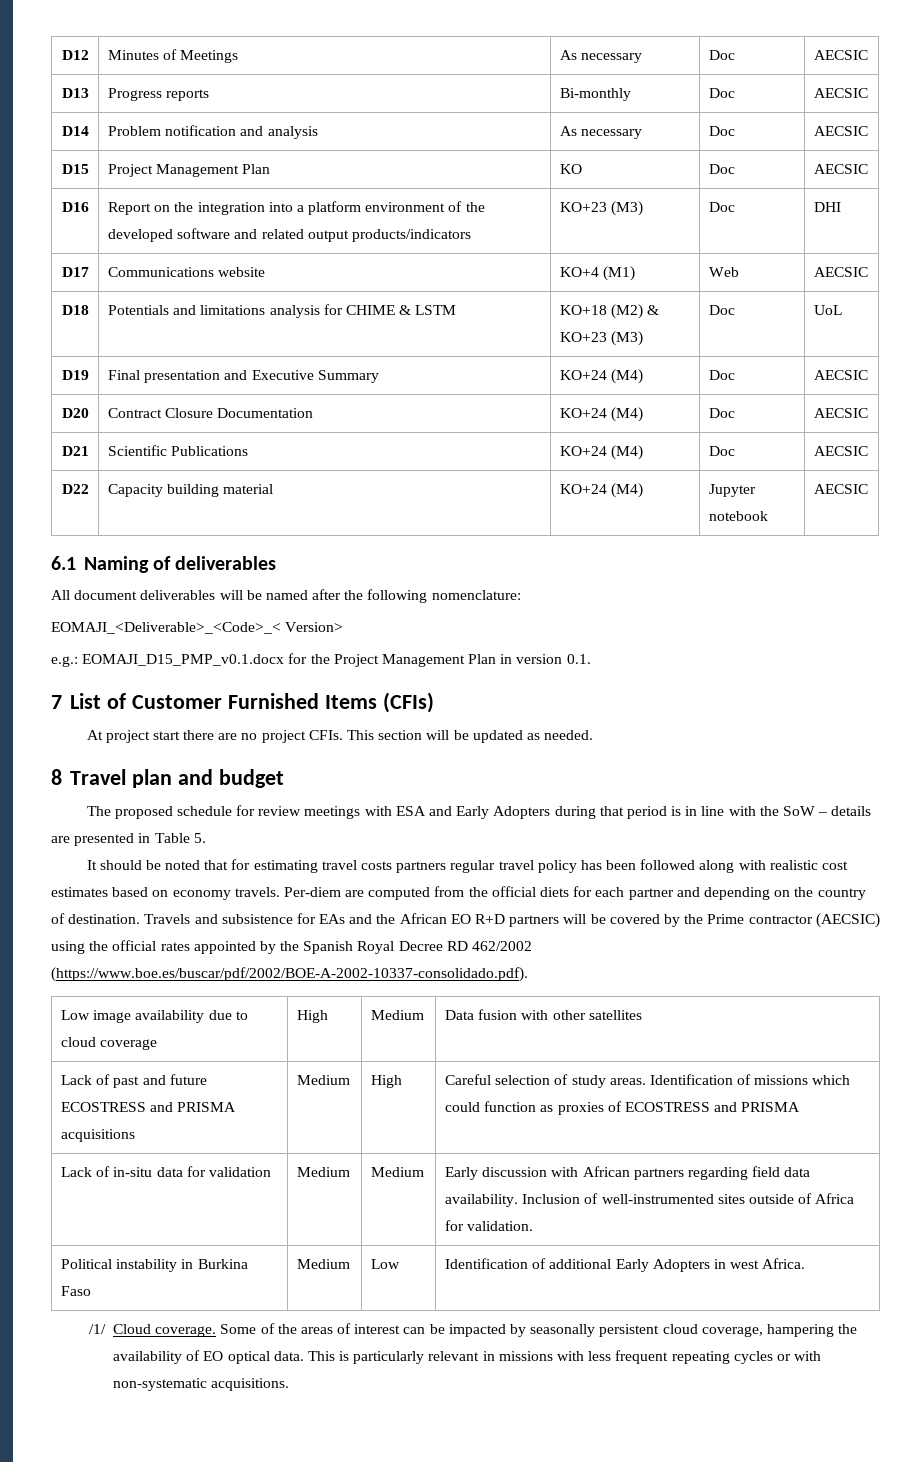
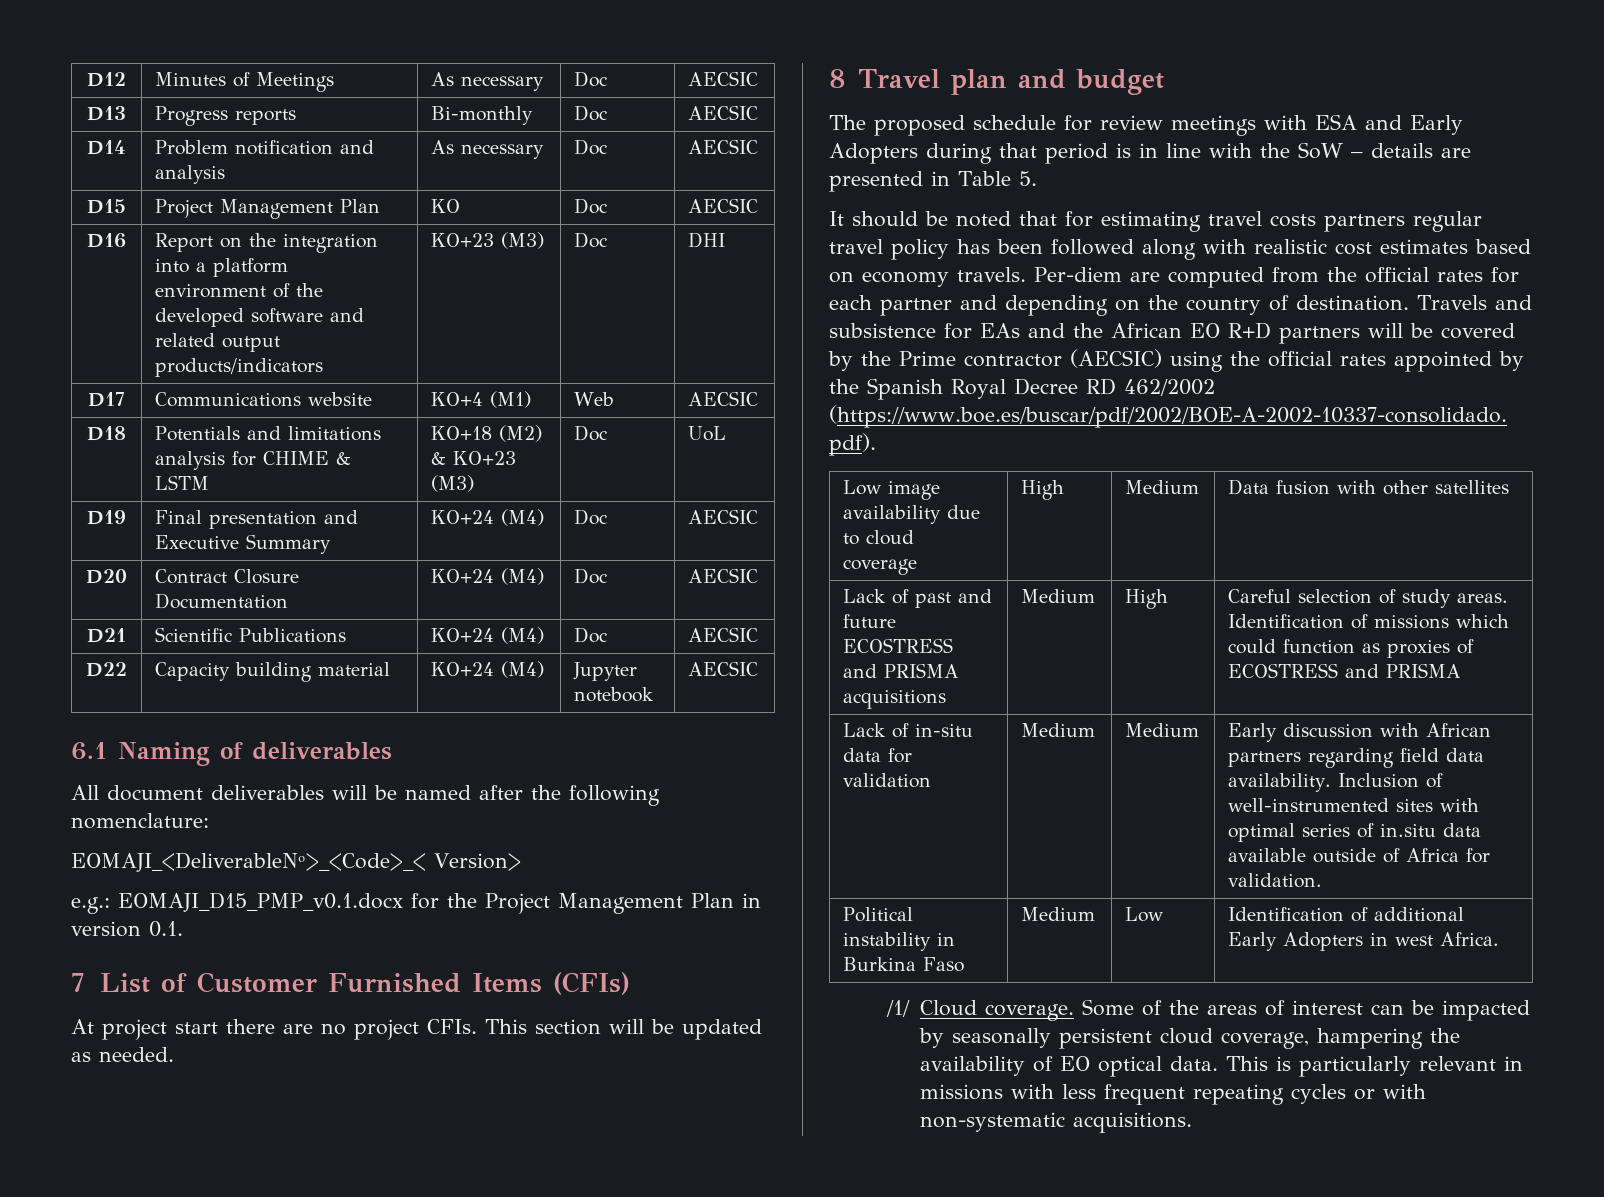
[51,622,281,634] EOMAJI_<Deliverable>_<Code>_< -> [71,852,426,872] EOMAJI_<DeliverableNº>_<Code>_<
[540,887,570,897] diets -> [1436,270,1483,282] rates
(745, 1199) none -> [1440,798,1480,812] [1228,823,1482,842] [1228,848,1307,862] with optimal series of in.situ data available

